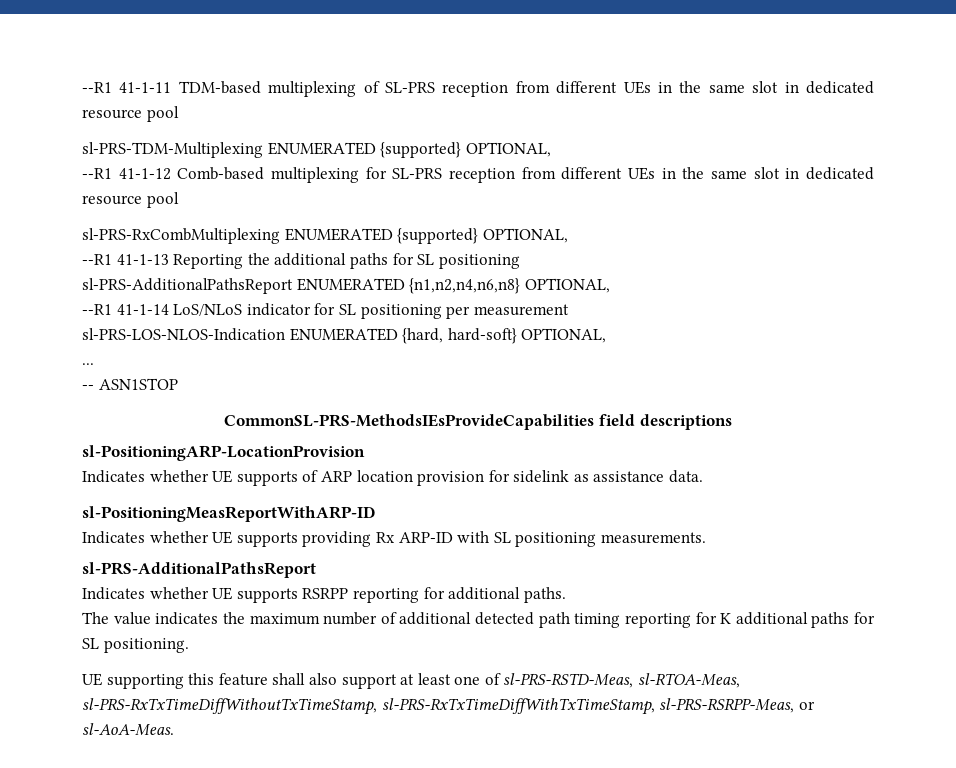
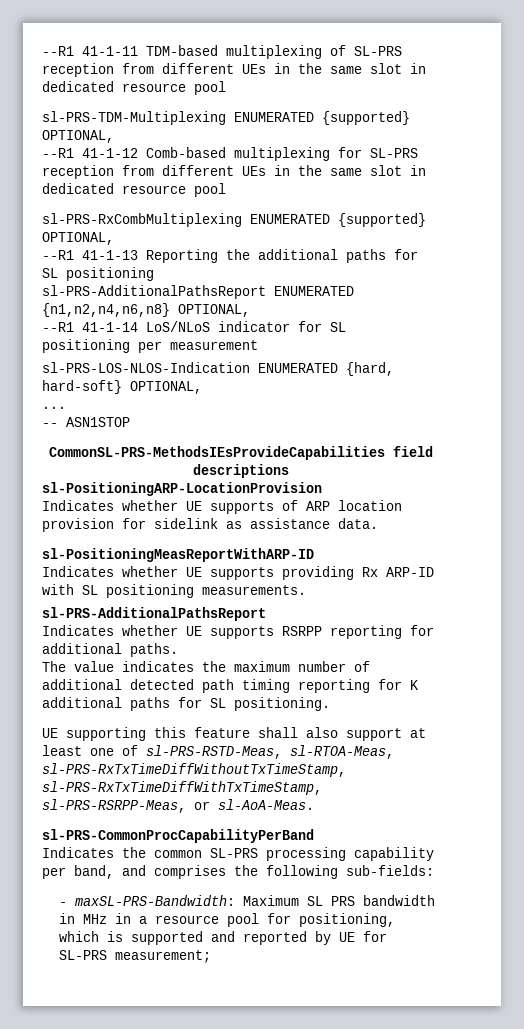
(174, 729) none -> [42,829,314,843] [42,847,434,861] [42,865,434,879] [59,895,436,906] [59,913,396,927] [59,931,388,945] [59,950,212,963] // sl-PRS-CommonProcCapabilityPerBand // Indicates the common SL-PRS processing capability per band, and comprises the following sub-fields: // - maxSL-PRS-Bandwidth: Maximum SL PRS bandwidth in MHz in a resource pool for positioning, which is supported and reported by UE for SL-PRS measurement;

